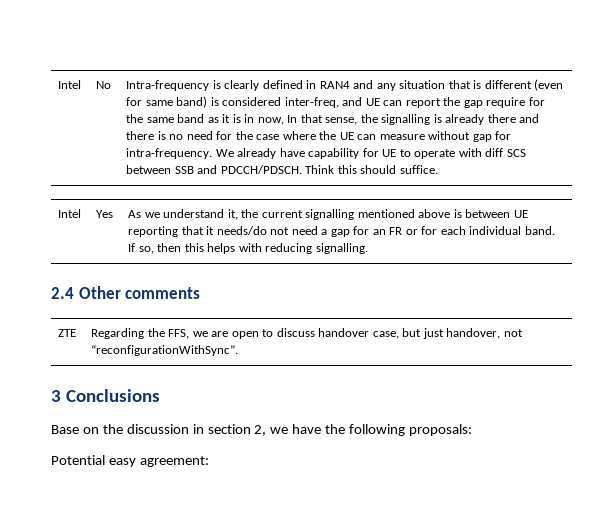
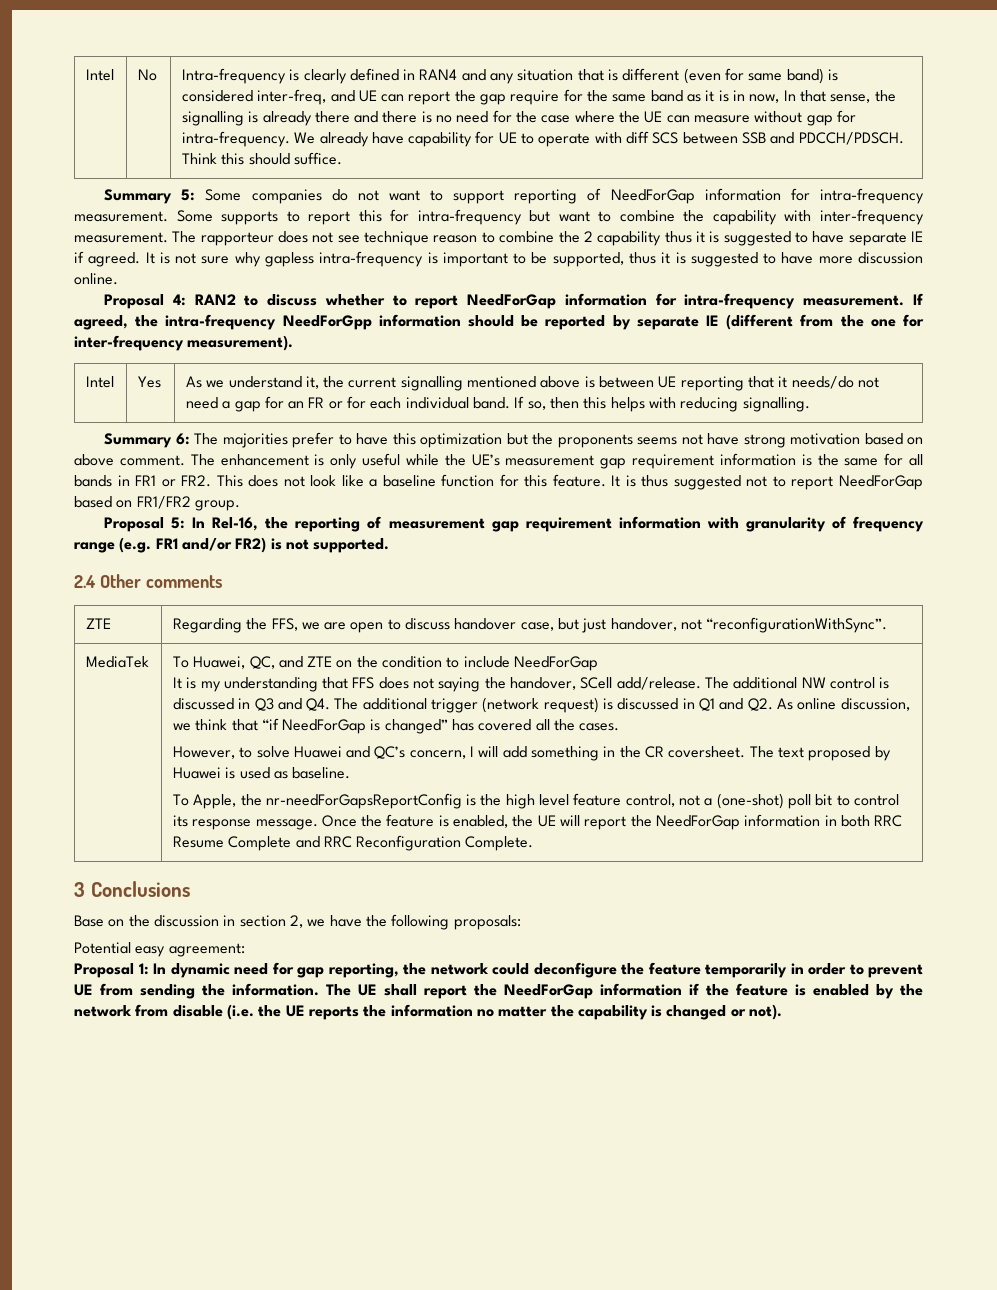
(438, 169) none -> [104,188,924,204] [74,209,924,225] [74,231,924,246] [74,251,924,267] [74,273,118,285] [104,293,923,309] [74,314,925,330] [74,335,294,351] // Summary 5: Some companies do not want to support reporting of NeedForGap information for intra-frequency measurement. Some supports to report this for intra-frequency but want to combine the capability with inter-frequency measurement. The rapporteur does not see technique reason to combine the 2 capability thus it is suggested to have separate IE if agreed. It is not sure why gapless intra-frequency is important to be supported, thus it is suggested to have more discussion online. // Proposal 4: RAN2 to discuss whether to report NeedForGap information for intra-frequency measurement. If agreed, the intra-frequency NeedForGpp information should be reported by separate IE (different from the one for inter-frequency measurement).
(368, 248) none -> [104,432,924,448] [74,453,924,469] [74,474,923,490] [74,496,240,511] [104,516,925,532] [74,537,390,553] // Summary 6: The majorities prefer to have this optimization but the proponents seems not have strong motivation based on above comment. The enhancement is only useful while the UE’s measurement gap requirement information is the same for all bands in FR1 or FR2. This does not look like a baseline function for this feature. It is thus suggested not to report NeedForGap based on FR1/FR2 group. // Proposal 5: In Rel-16, the reporting of measurement gap requirement information with granularity of frequency range (e.g. FR1 and/or FR2) is not supported.
(239, 350) none -> [85,656,149,668] [172,656,599,671] [172,677,890,692] [172,697,910,713] [172,718,620,734] [172,746,891,761] [172,767,351,779] [172,793,899,809] [172,814,903,830] [172,835,534,851] // MediaTek | To Huawei, QC, and ZTE on the condition to include NeedForGap // It is my understanding that FFS does not saying the handover, SCell add/release. The additional NW control is discussed in Q3 and Q4. The additional trigger (network request) is discussed in Q1 and Q2. As online discussion, we think that “if NeedForGap is changed” has covered all the cases. // However, to solve Huawei and QC’s concern, I will add something in the CR coversheet. The text proposed by Huawei is used as baseline. // To Apple, the nr-needForGapsReportConfig is the high level feature control, not a (one-shot) poll bit to control its response message. Once the feature is enabled, the UE will report the NeedForGap information in both RRC Resume Complete and RRC Reconfiguration Complete.
(209, 461) none -> [74,962,923,978] [74,983,923,999] [74,1004,783,1020] // Proposal 1: In dynamic need for gap reporting, the network could deconfigure the feature temporarily in order to prevent UE from sending the information. The UE shall report the NeedForGap information if the feature is enabled by the network from disable (i.e. the UE reports the information no matter the capability is changed or not).

